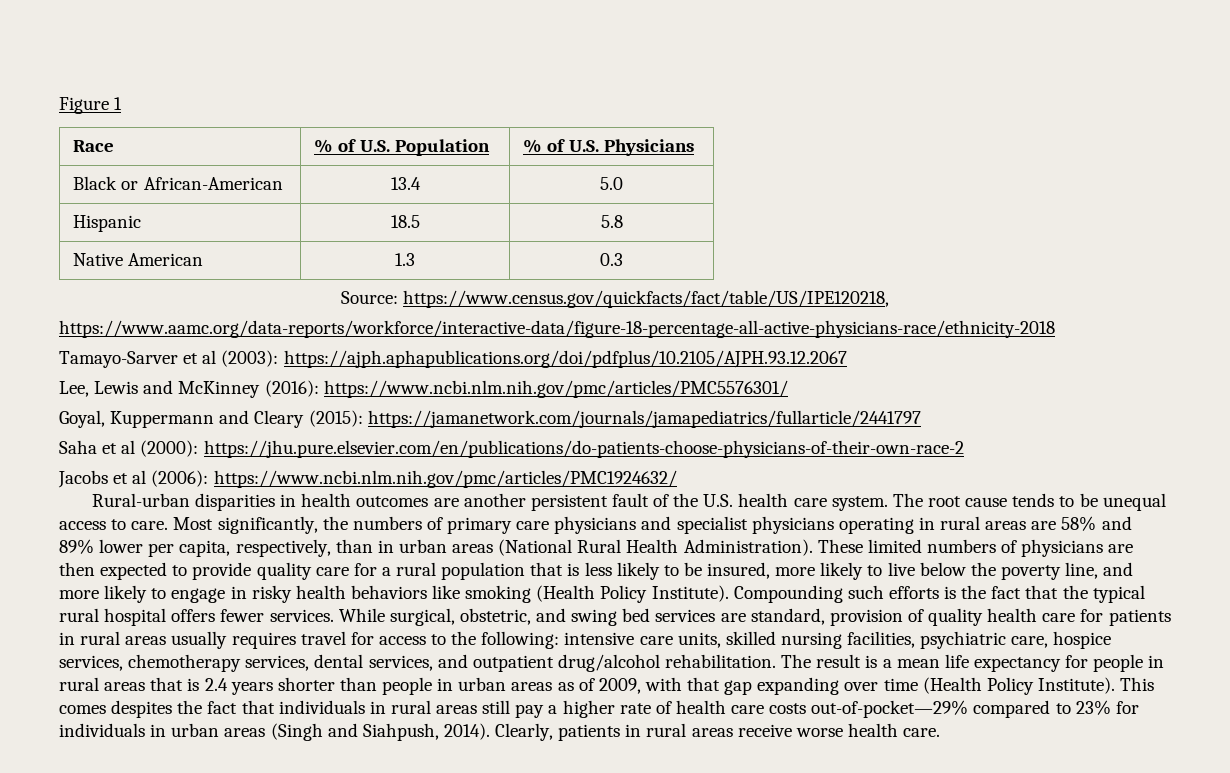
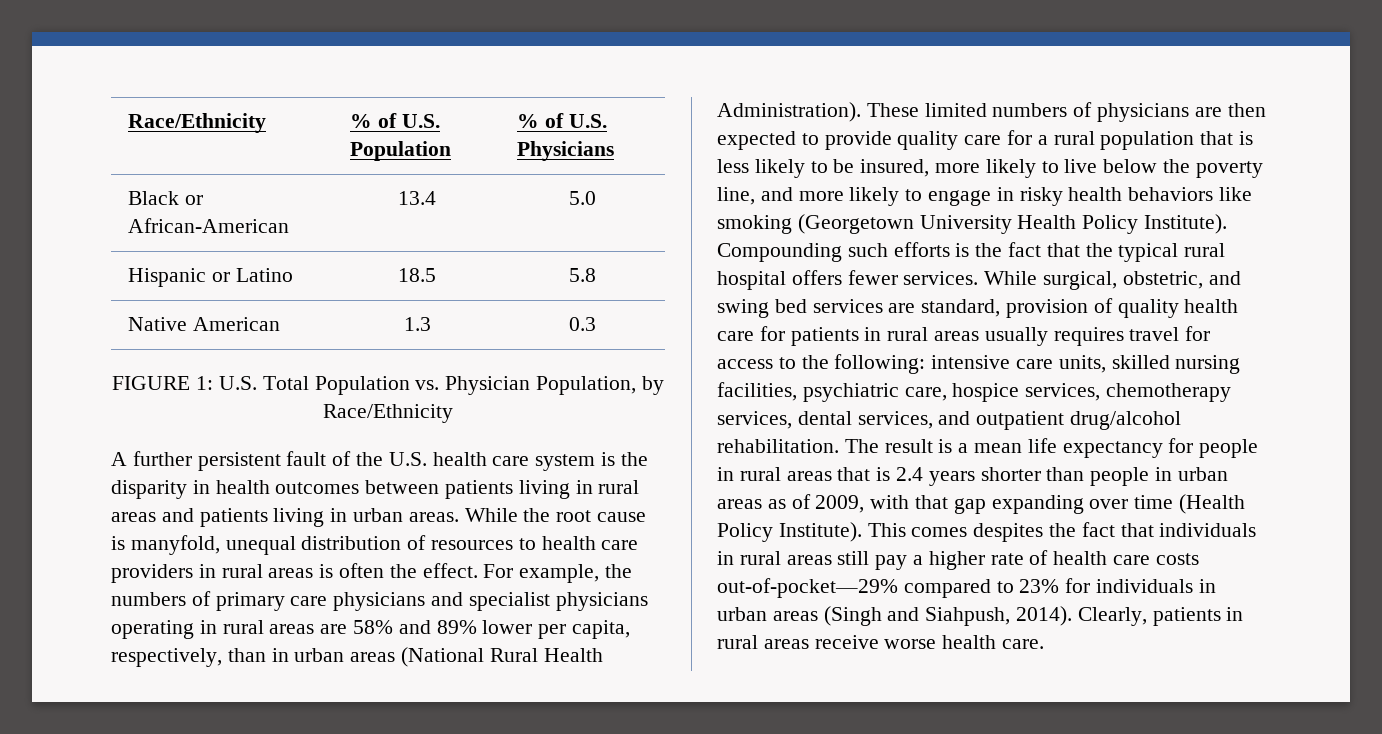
[59,97,123,114] [73,140,115,152] Figure 1 // Race -> [127,113,266,133] Race/Ethnicity
(142, 223) none -> [211,268,293,282] or Latino
[340,290,890,308] [59,320,1055,338] [59,350,847,368] [59,380,788,398] [59,410,921,428] [59,440,964,458] [58,470,677,488] [91,493,526,511] Source: https://www.census.gov/quickfacts/fact/table/US/IPE120218, // https://www.aamc.org/data-reports/workforce/interactive-data/figure-18-percentage-all-active-physicians-race/ethnicity-2018 // Tamayo-Sarver et al (2003): https://ajph.aphapublications.org/doi/pdfplus/10.2105/AJPH.93.12.2067 // Lee, Lewis and McKinney (2016): https://www.ncbi.nlm.nih.gov/pmc/articles/PMC5576301/ // Goyal, Kuppermann and Cleary (2015): https://jamanetwork.com/journals/jamapediatrics/fullarticle/2441797 // Saha et al (2000): https://jhu.pure.elsevier.com/en/publications/do-patients-choose-physicians-of-their-own-race-2 // Jacobs et al (2006): https://www.ncbi.nlm.nih.gov/pmc/articles/PMC1924632/ // Rural-urban disparities in health outcomes are another -> [112,376,664,395] [323,404,453,423] [111,451,192,466] FIGURE 1: U.S. Total Population vs. Physician Population, by Race/Ethnicity // A further
[831,493,1166,511] [59,516,318,534] system. The root cause tends to be unequal access to care. Most significantly, -> [535,452,648,471] [111,480,640,499] [111,508,647,527] [111,535,639,555] [111,563,600,583] system is the disparity in health outcomes between patients living in rural areas and patients living in urban areas. While the root cause is manyfold, unequal distribution of resources to health care providers in rural areas is often the effect. For example,
[536,585,596,602] (Health -> [797,214,1077,234] (Georgetown University Health

